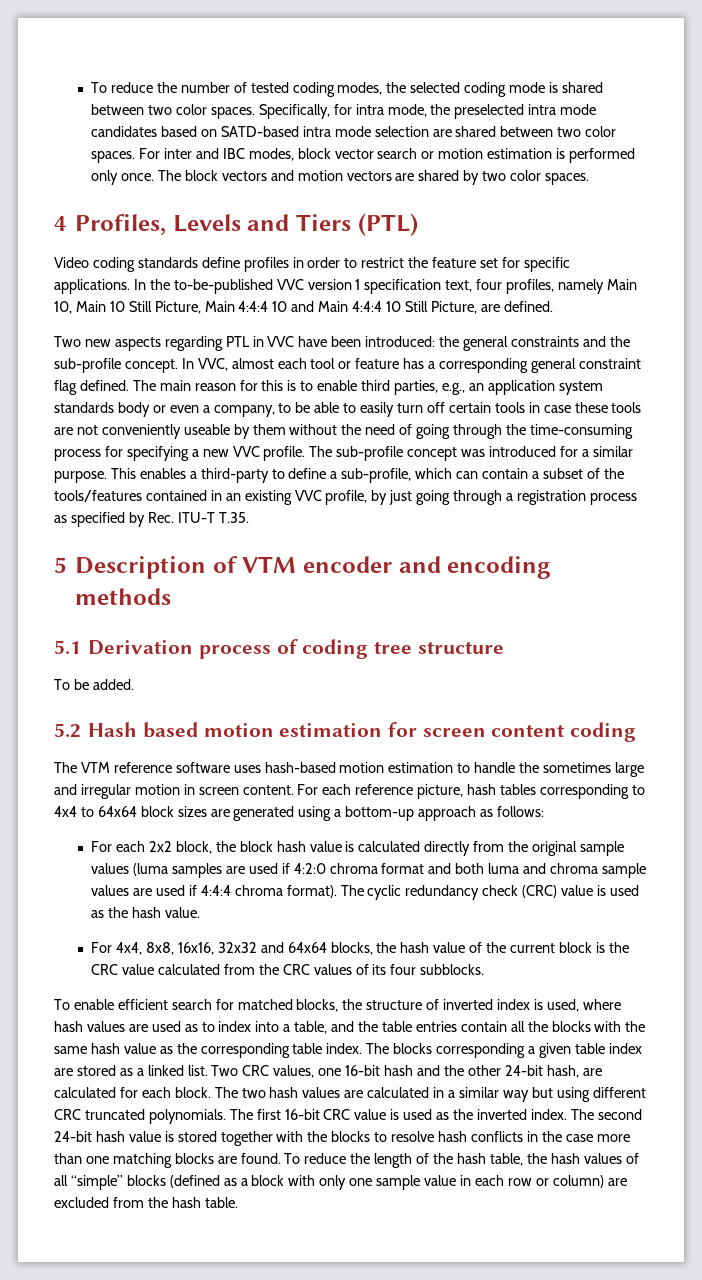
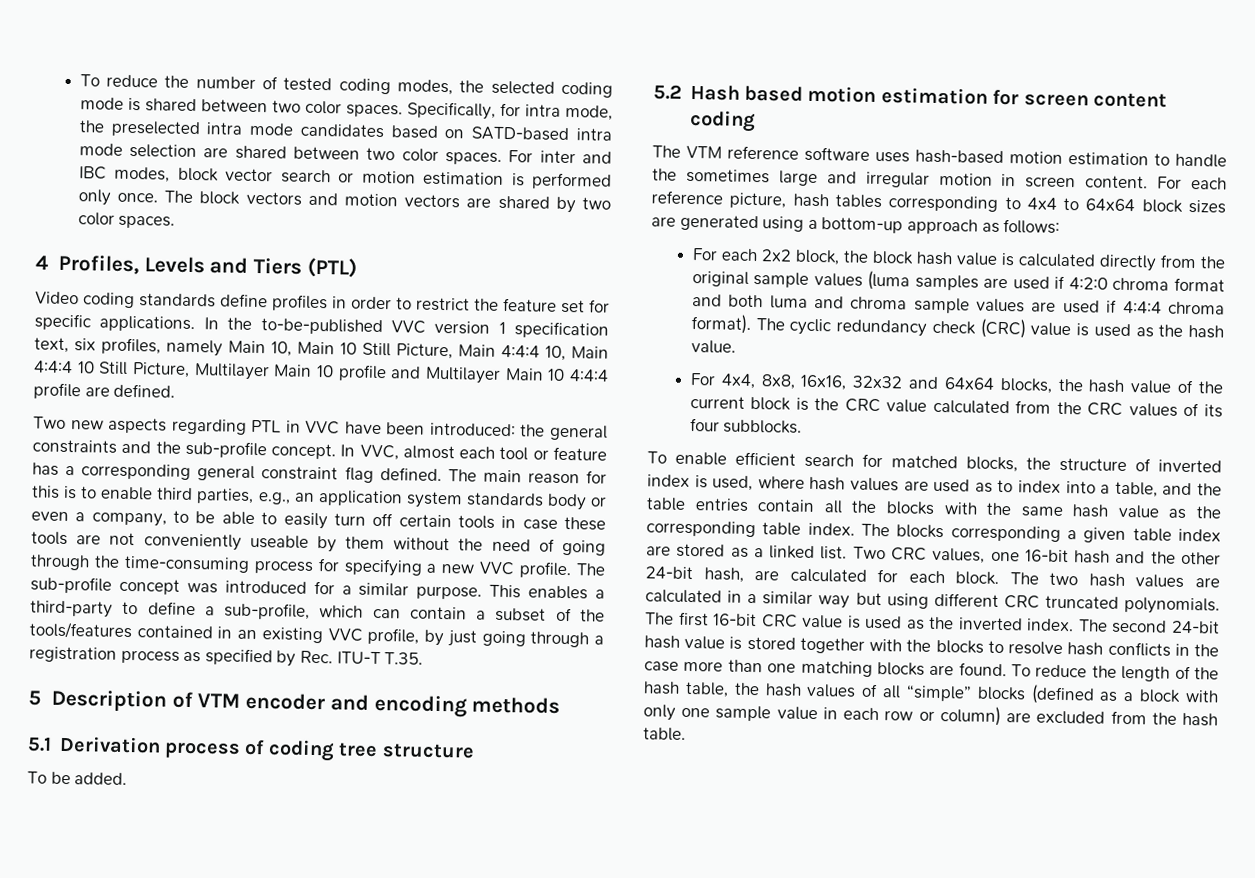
[476,279,503,290] four -> [74,338,96,352] six
[272,301,315,312] 10 and -> [545,345,566,361] 10,
(477, 307) none -> [193,363,609,384] [33,382,81,400] Multilayer Main 10 profile and Multilayer Main 10 4:4:4 profile

